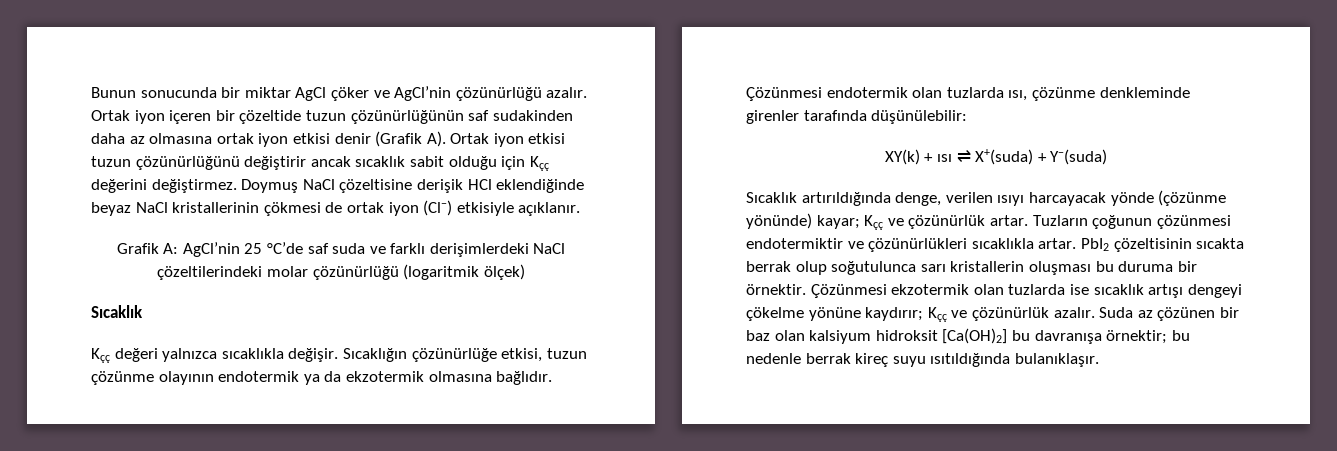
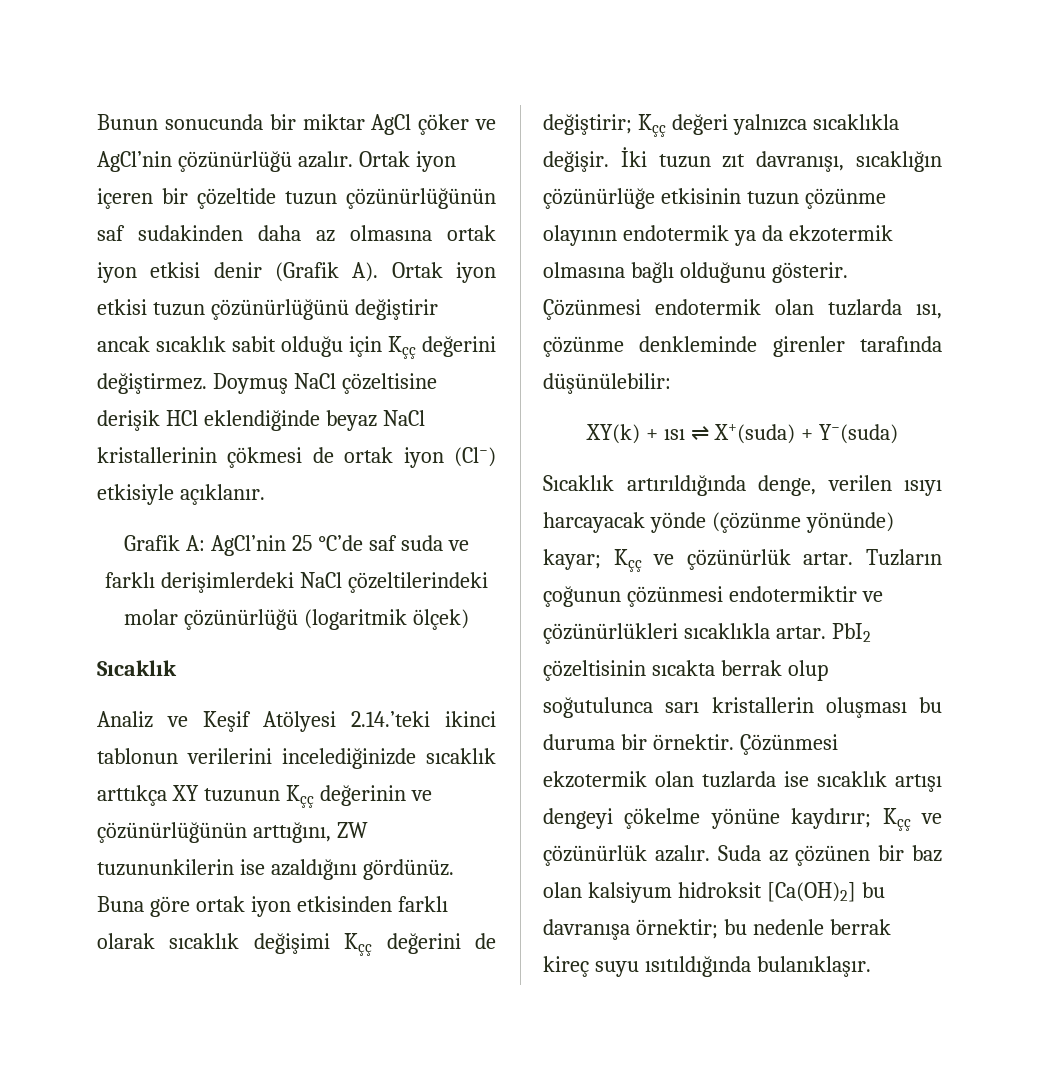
(143, 311) none -> [97,711,497,732] [97,748,496,769] [97,785,432,808] [97,822,368,843] [97,859,454,880] [97,896,448,917] [97,933,496,956] [543,114,632,135] Analiz ve Keşif Atölyesi 2.14.’teki ikinci tablonun verilerini incelediğinizde sıcaklık arttıkça XY tuzunun Kçç değerinin ve çözünürlüğünün arttığını, ZW tuzununkilerin ise azaldığını gördünüz. Buna göre ortak iyon etkisinden farklı olarak sıcaklık değişimi Kçç değerini de değiştirir;
[342,348,543,362] Sıcaklığın çözünürlüğe etkisi, -> [620,147,942,172] [543,188,741,209] İki tuzun zıt davranışı, sıcaklığın çözünürlüğe etkisinin
[496,371,553,385] bağlıdır. -> [630,262,848,283] bağlı olduğunu gösterir.

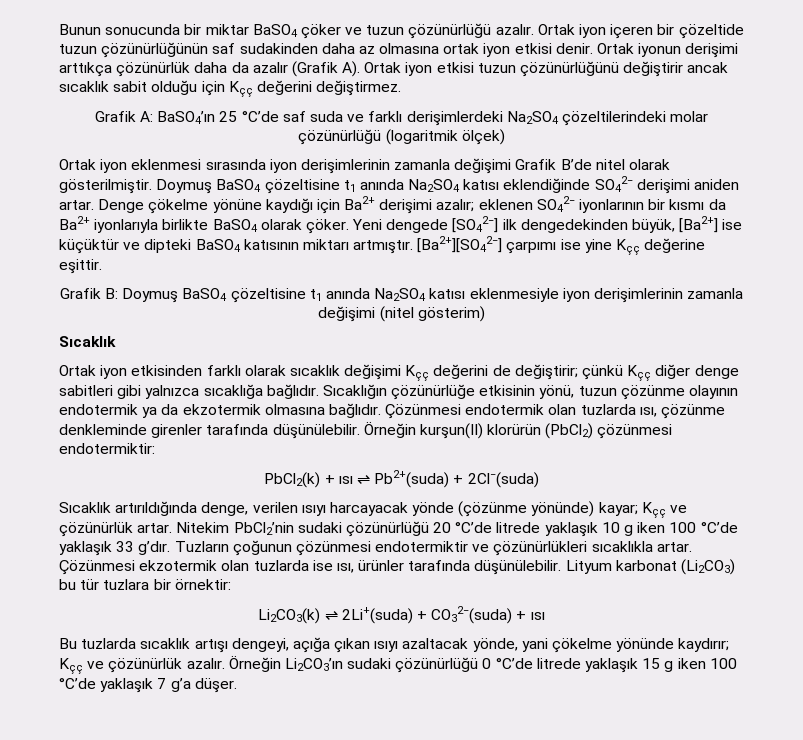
[371,114,412,135] AgCl -> [252,24,298,37] BaSO4
[97,151,172,172] AgCl’nin -> [366,25,405,35] tuzun
[213,262,262,278] denir -> [555,43,739,58] [59,62,288,77] denir. Ortak iyonun derişimi arttıkça çözünürlük daha da azalır
[212,373,437,394] [97,410,425,431] [97,447,496,468] [97,484,265,505] Doymuş NaCl çözeltisine derişik HCl eklendiğinde beyaz NaCl kristallerinin çökmesi de ortak iyon (Cl−) etkisiyle açıklanır. -> (402, 88) none
[211,535,287,556] AgCl’nin -> [157,111,216,124] BaSO4’ın
[299,572,342,588] NaCl -> [506,111,559,124] Na2SO4
[97,660,177,676] [97,711,497,732] [97,748,496,769] [97,785,432,808] [97,822,368,843] [97,859,454,880] [97,896,245,917] Sıcaklık // Analiz ve Keşif Atölyesi 2.14.’teki ikinci tablonun verilerini incelediğinizde sıcaklık arttıkça XY tuzunun Kçç değerinin ve çözünürlüğünün arttığını, ZW tuzununkilerin ise azaldığını gördünüz. Buna göre ortak -> [59,158,671,174] [59,176,740,194] [59,196,726,214] [59,216,743,234] [59,236,706,255] [59,259,102,274] [59,288,744,303] [318,306,485,322] [59,336,116,347] [59,365,96,376] Ortak iyon eklenmesi sırasında iyon derişimlerinin zamanla değişimi Grafik B’de nitel olarak gösterilmiştir. Doymuş BaSO4 çözeltisine t1 anında Na2SO4 katısı eklendiğinde SO42− derişimi aniden artar. Denge çökelme yönüne kaydığı için Ba2+ derişimi azalır; eklenen SO42− iyonlarının bir kısmı da Ba2+ iyonlarıyla birlikte BaSO4 olarak çöker. Yeni dengede [SO42−] ilk dengedekinden büyük, [Ba2+] ise küçüktür ve dipteki BaSO4 katısının miktarı artmıştır. [Ba2+][SO42−] çarpımı ise yine Kçç değerine eşittir. // Grafik B: Doymuş BaSO4 çözeltisine t1 anında Na2SO4 katısı eklenmesiyle iyon derişimlerinin zamanla değişimi (nitel gösterim) // Sıcaklık // Ortak
[637,114,899,137] [543,147,942,172] Kçç değeri yalnızca sıcaklıkla değişir. İki tuzun zıt davranışı, sıcaklığın -> [582,364,739,381] [59,384,387,399] çünkü Kçç diğer denge sabitleri gibi yalnızca sıcaklığa bağlıdır. Sıcaklığın
(741, 196) none -> [539,385,575,399] yönü,
[630,262,848,283] bağlı olduğunu gösterir. -> [328,403,381,418] bağlıdır.
[543,373,671,394] [586,424,898,444] düşünülebilir: // XY(k) + ısı ⇌ X+(suda) + Y−(suda) -> [272,421,673,439] [59,443,155,454] [264,470,539,488] düşünülebilir. Örneğin kurşun(II) klorürün (PbCl2) çözünmesi endotermiktir: // PbCl2(k) + ısı ⇌ Pb2+(suda) + 2Cl−(suda)
(854, 558) none -> [176,521,738,537] [59,541,171,556] Nitekim PbCl2’nin sudaki çözünürlüğü 20 °C’de litrede yaklaşık 10 g iken 100 °C’de yaklaşık 33 g’dır.
[831,623,871,642] [543,660,828,681] [543,697,942,718] [543,734,734,750] PbI2 çözeltisinin sıcakta berrak olup soğutulunca sarı kristallerin oluşması bu duruma bir örnektir. -> (692, 547) none
[817,771,942,792] [543,808,780,829] sıcaklık artışı dengeyi çökelme yönüne -> [336,559,736,575] [59,579,231,590] [258,606,545,624] [59,637,675,653] ısı, ürünler tarafında düşünülebilir. Lityum karbonat (Li2CO3) bu tür tuzlara bir örnektir: // Li2CO3(k) ⇌ 2Li+(suda) + CO32−(suda) + ısı // Bu tuzlarda sıcaklık artışı dengeyi, açığa çıkan ısıyı azaltacak yönde, yani çökelme yönünde
[717,845,942,866] [543,882,885,903] [543,919,891,940] [543,956,871,977] Suda az çözünen bir baz olan kalsiyum hidroksit [Ca(OH)2] bu davranışa örnektir; bu nedenle berrak kireç suyu ısıtıldığında bulanıklaşır. -> [228,655,737,673] [59,678,237,693] Örneğin Li2CO3’ın sudaki çözünürlüğü 0 °C’de litrede yaklaşık 15 g iken 100 °C’de yaklaşık 7 g’a düşer.

